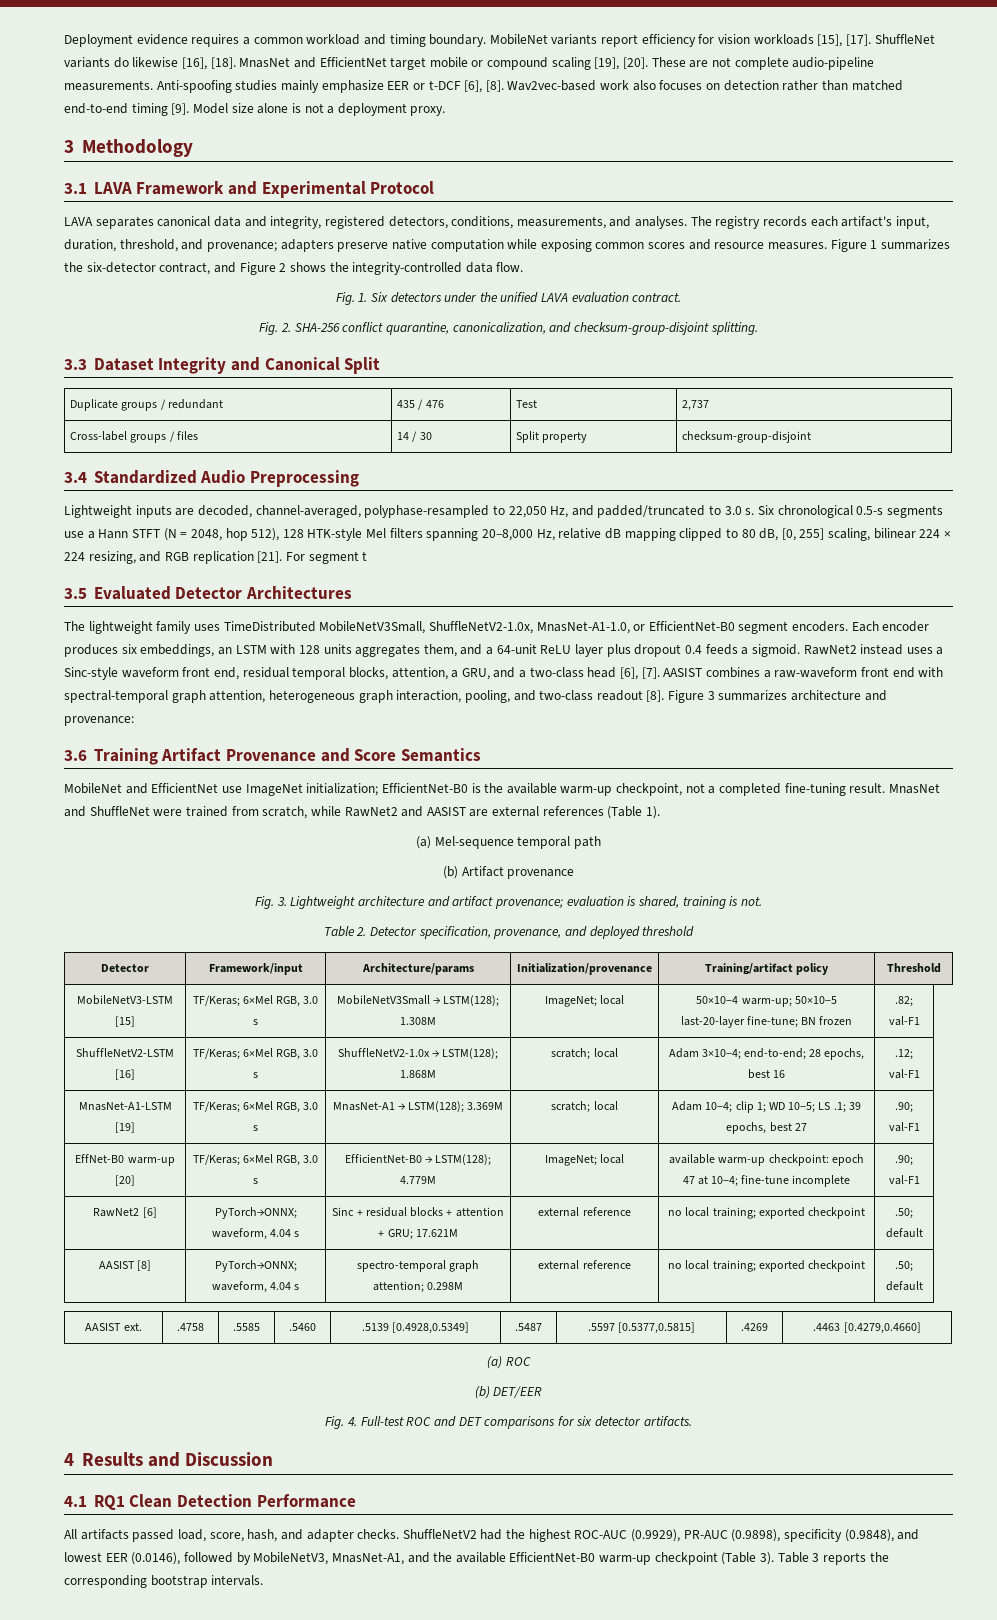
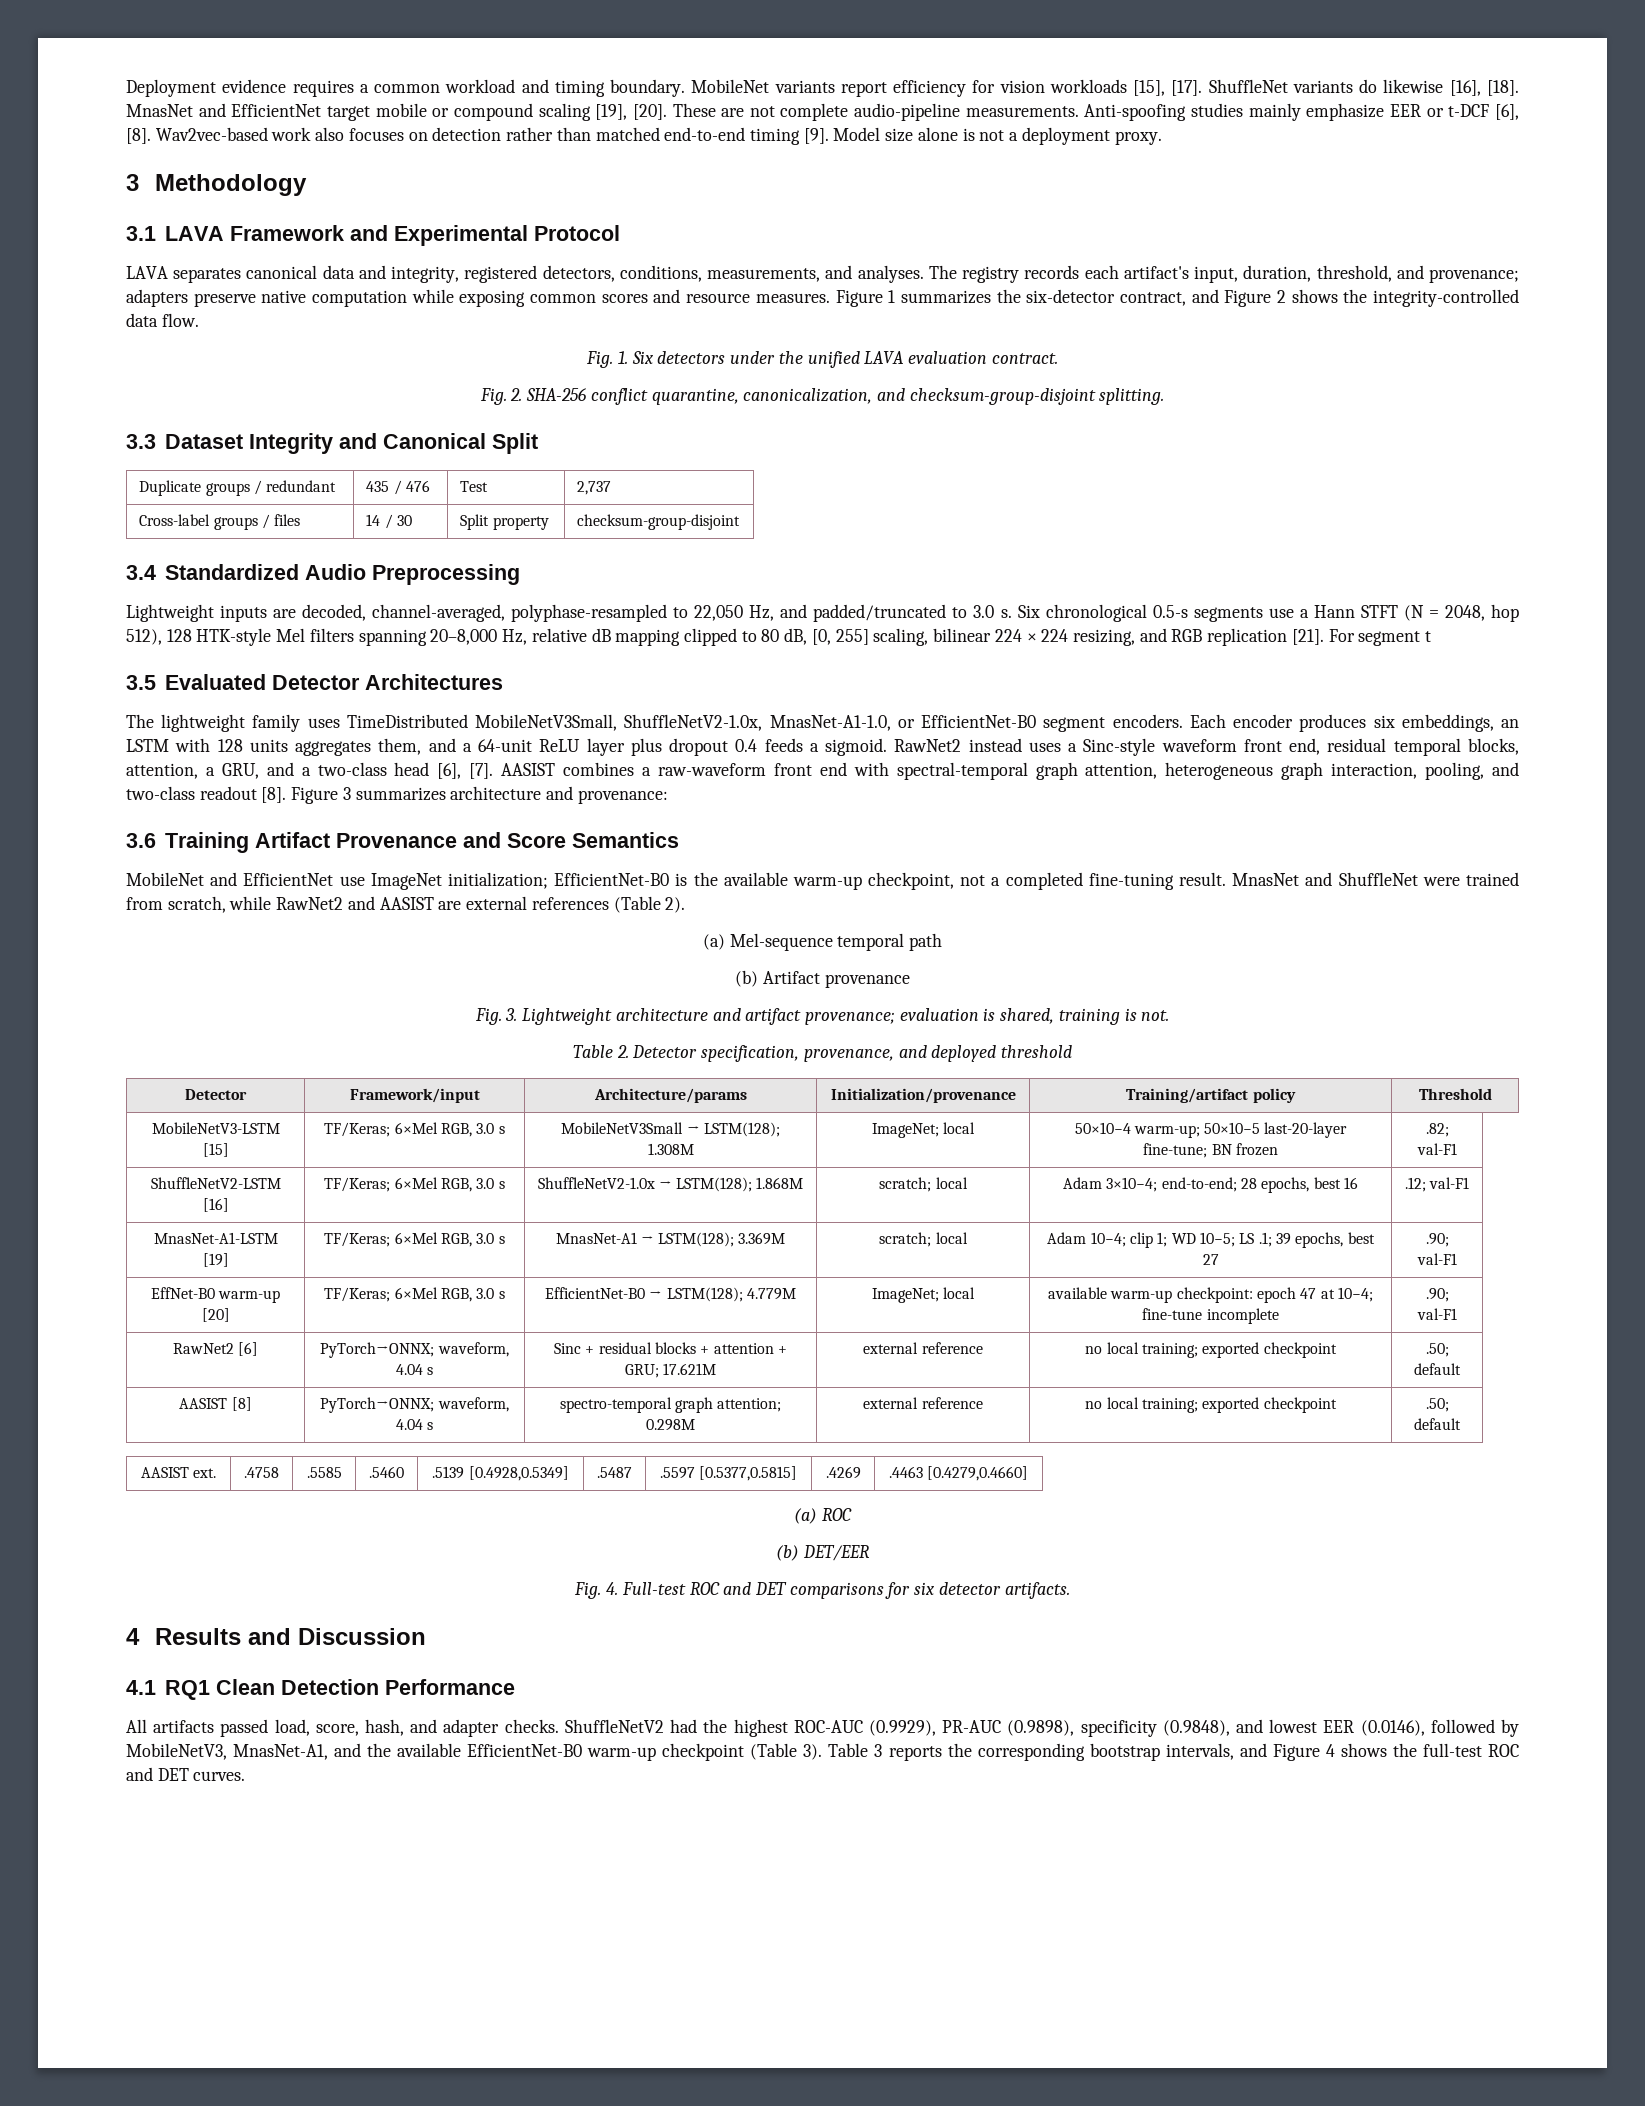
[646,806,661,819] 1). -> [665,897,686,913] 2).
[211,1575,264,1586] intervals. -> [1165,1743,1519,1761] [126,1767,246,1781] intervals, and Figure 4 shows the full-test ROC and DET curves.

